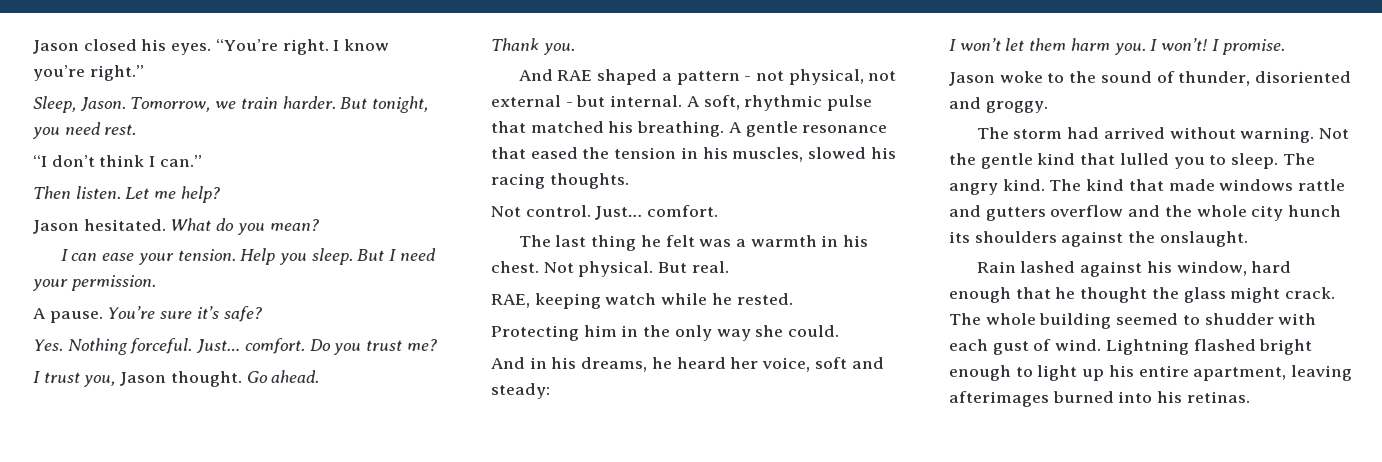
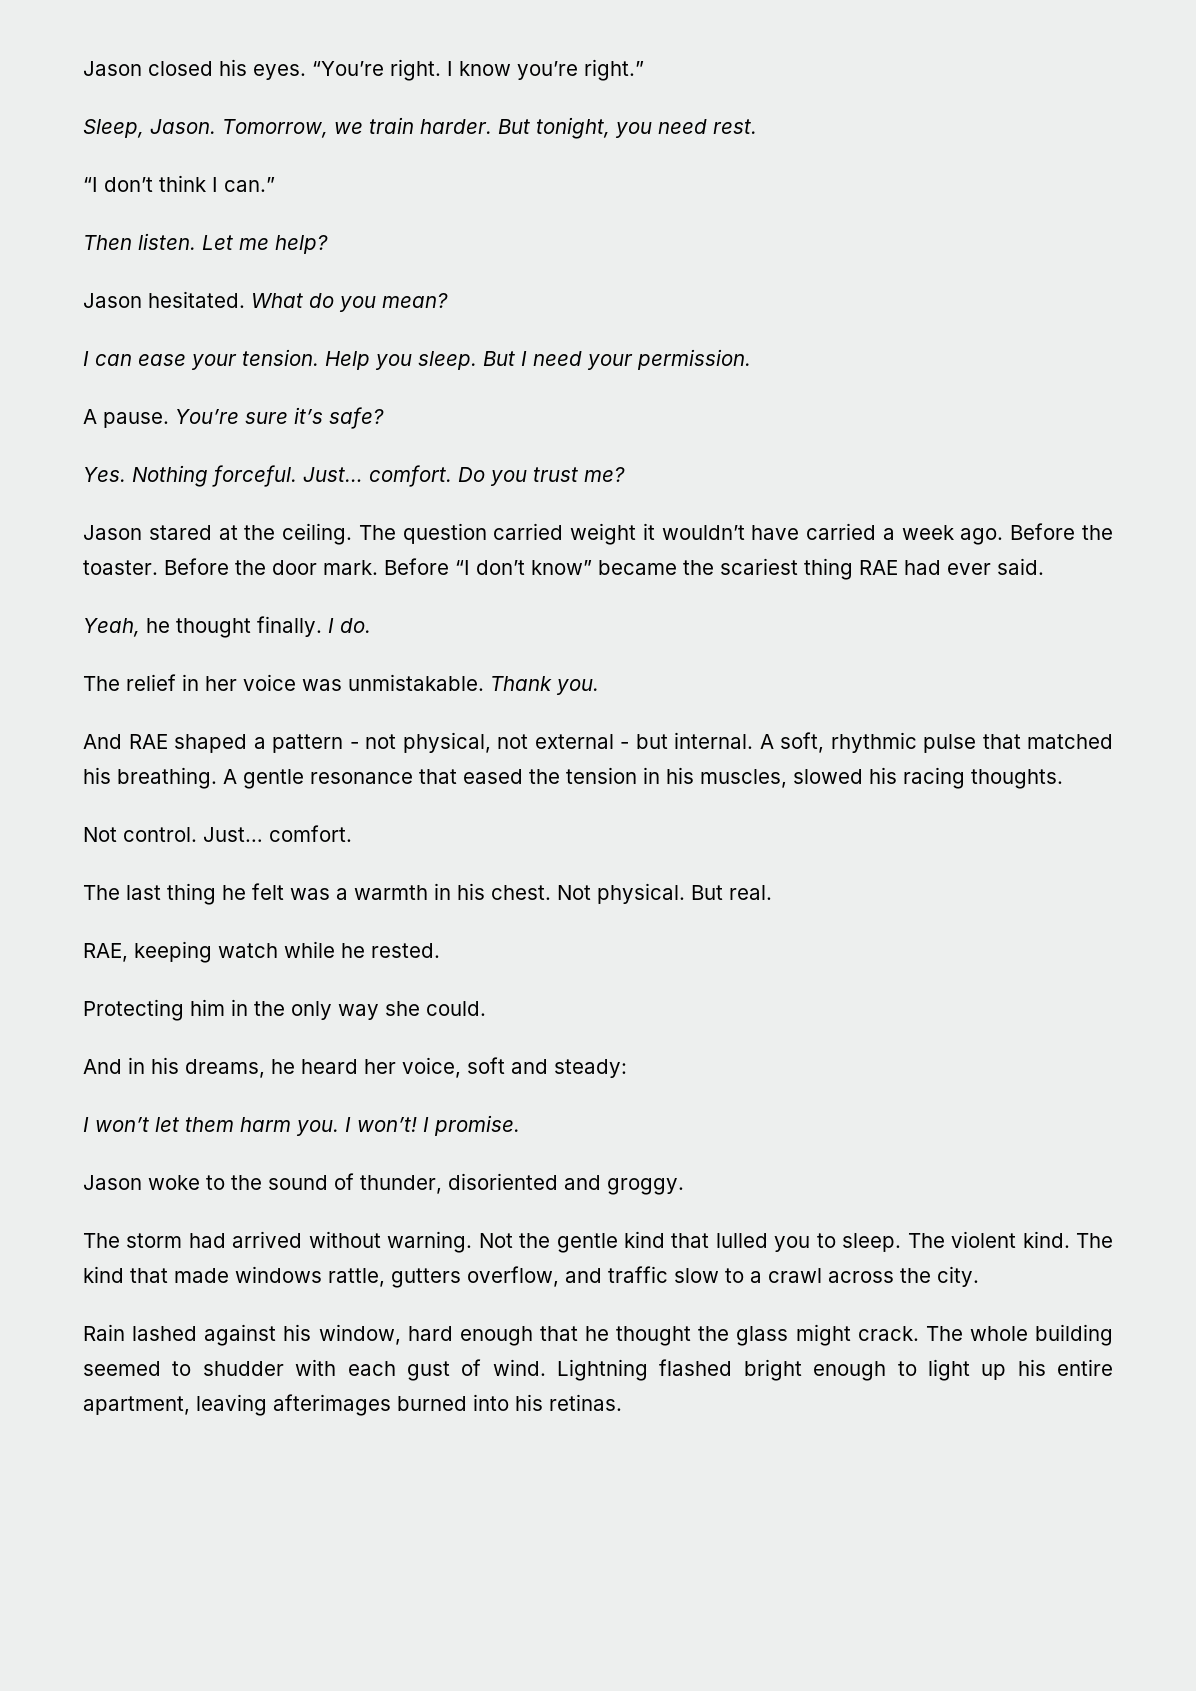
[33,370,320,387] I trust you, Jason thought. Go ahead. // -> [83,523,1113,545] [83,558,1044,580] [83,616,371,638] [83,674,484,691] Jason stared at the ceiling. The question carried weight it wouldn’t have carried a week ago. Before the toaster. Before the door mark. Before “I don’t know” became the scariest thing RAE had ever said. // Yeah, he thought finally. I do. // The relief in her voice was unmistakable.
[949,183,998,195] angry -> [951,1231,1017,1248] violent
[1298,179,1346,191] [949,205,1342,221] [949,231,1248,247] rattle and gutters overflow and the whole city hunch its shoulders against the onslaught. -> [328,1266,979,1288] rattle, gutters overflow, and traffic slow to a crawl across the city.

